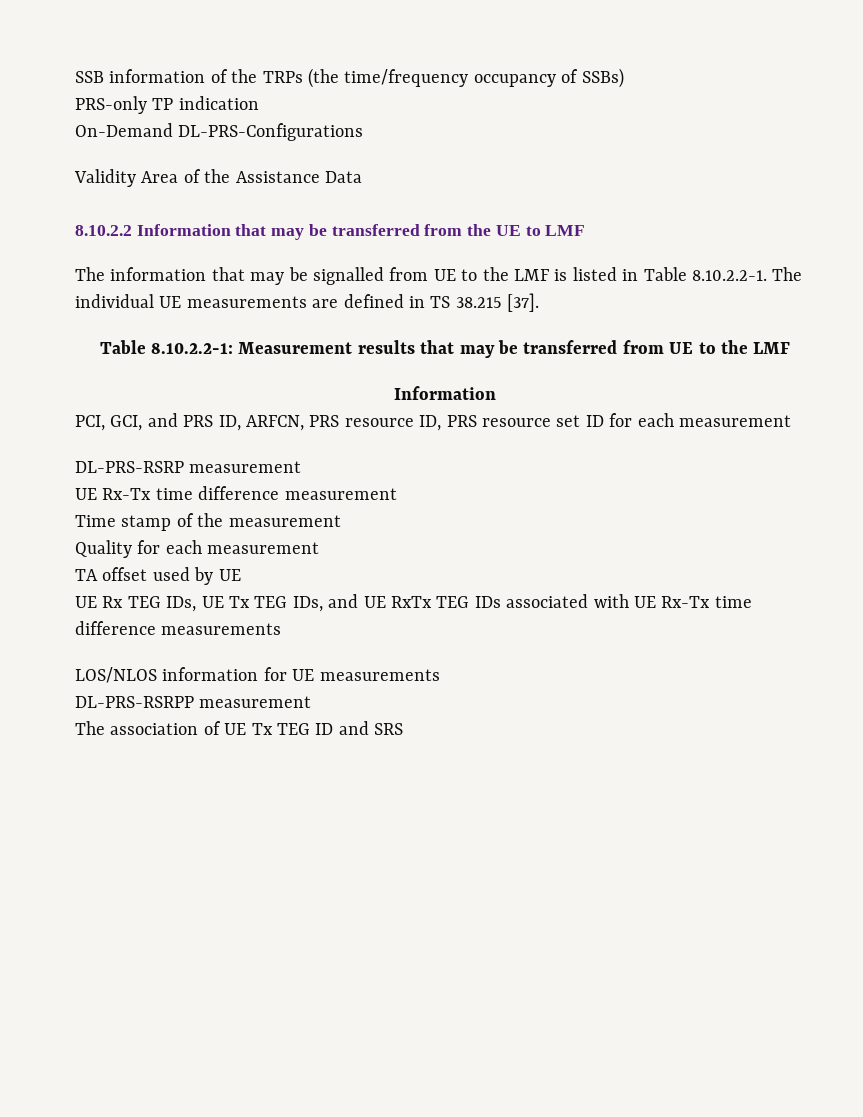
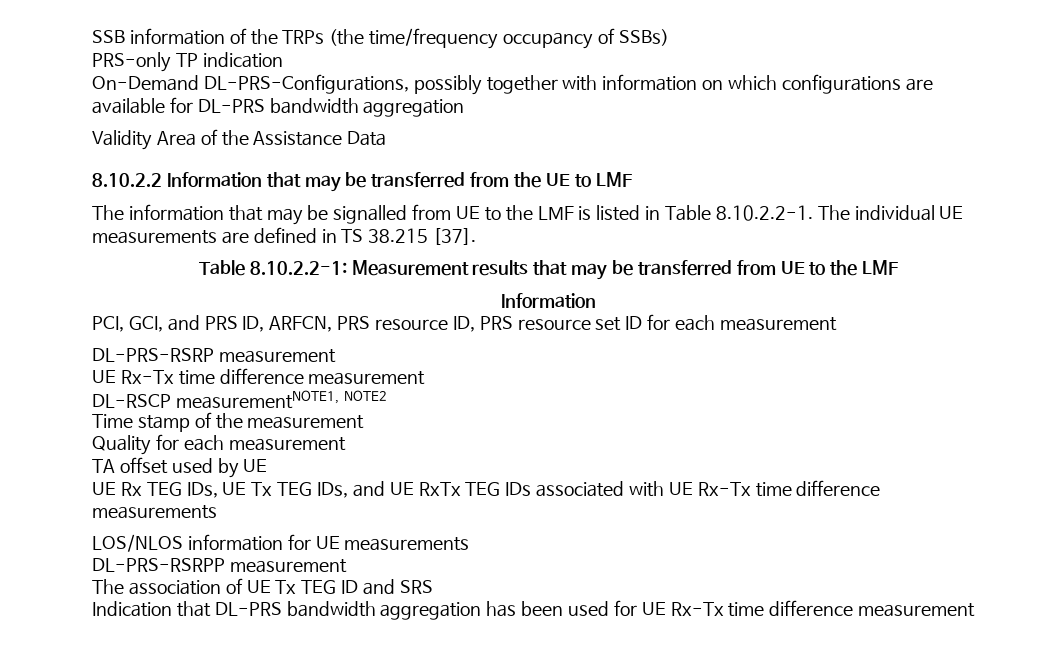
[178,123,364,141] DL-PRS-Configurations -> [203,74,933,95] [92,97,465,117] DL-PRS-Configurations, possibly together with information on which configurations are available for DL-PRS bandwidth aggregation
(397, 494) none -> [92,390,387,409] // DL-RSCP measurementNOTE1, NOTE2
(404, 729) none -> [92,600,976,620] // Indication that DL-PRS bandwidth aggregation has been used for UE Rx-Tx time difference measurement

